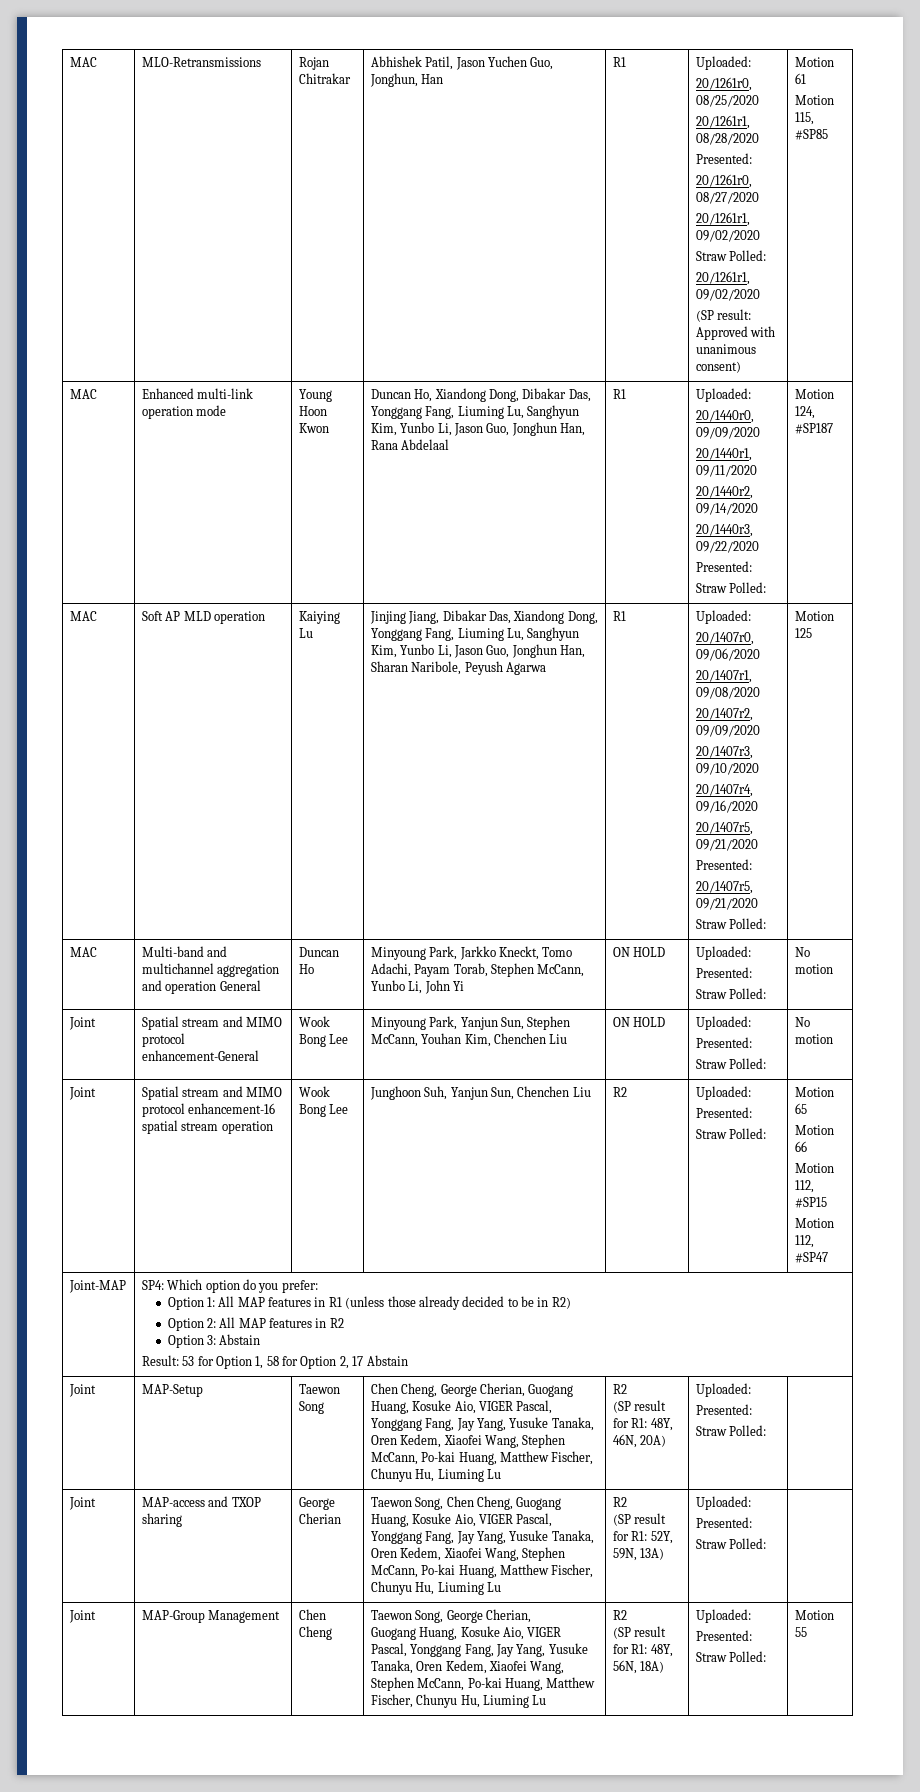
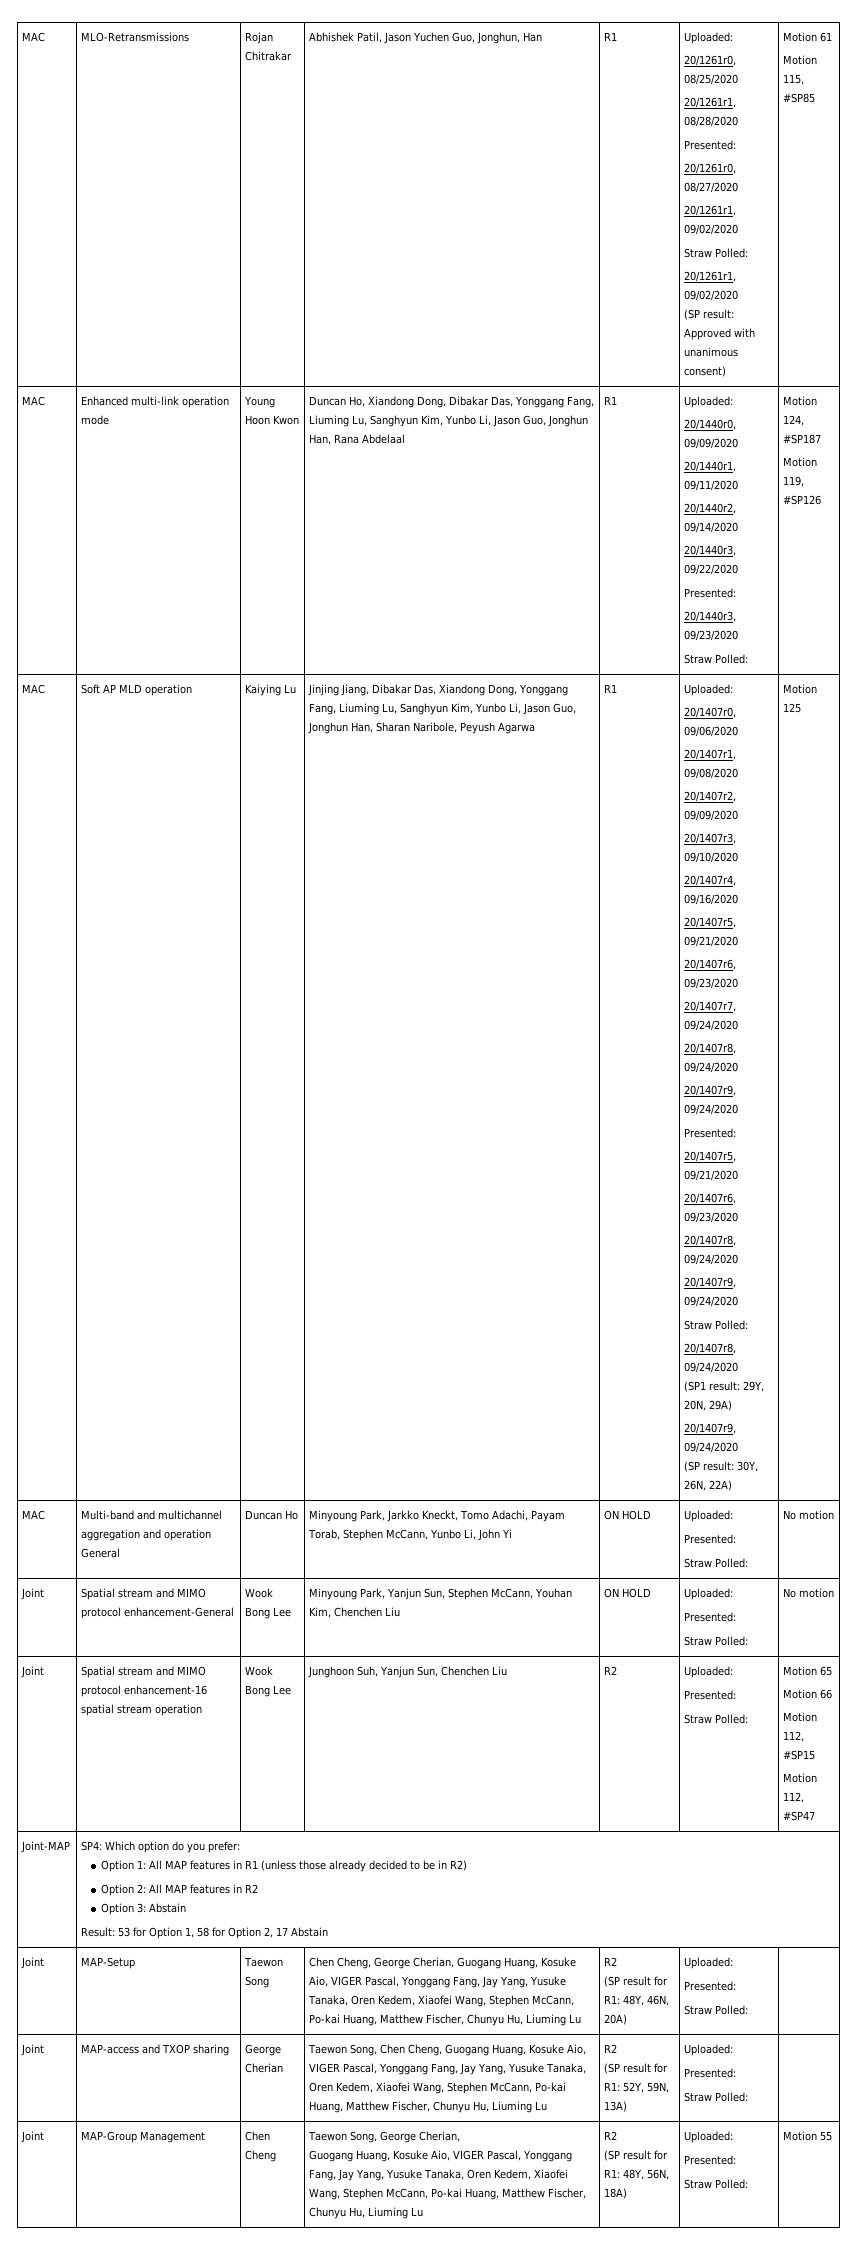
(752, 566) none -> [684,611,737,622] [684,630,739,641] // 20/1440r3, 09/23/2020
(833, 428) none -> [783,457,818,467] [783,476,805,487] [783,495,822,505] // Motion 119, #SP126
[695,859,752,870] [695,881,753,894] [695,898,758,910] [695,918,767,929] Presented: // 20/1407r5, 09/21/2020 // Straw Polled: -> [684,959,737,970] [684,978,739,989] [684,1001,737,1012] [684,1020,739,1031] [684,1043,737,1054] [684,1062,739,1073] [684,1085,737,1096] [684,1104,739,1115] [684,1128,737,1138] [684,1151,737,1162] [684,1170,739,1181] [684,1193,737,1204] [684,1212,739,1223] [684,1235,737,1246] [684,1254,739,1265] [684,1277,737,1288] [684,1296,739,1307] [684,1320,749,1330] [684,1343,737,1354] [684,1362,739,1373] [684,1381,765,1392] [684,1400,733,1411] [684,1423,737,1434] [684,1442,739,1453] [684,1461,759,1472] [684,1480,733,1491] 20/1407r6, 09/23/2020 // 20/1407r7, 09/24/2020 // 20/1407r8, 09/24/2020 // 20/1407r9, 09/24/2020 // Presented: // 20/1407r5, 09/21/2020 // 20/1407r6, 09/23/2020 // 20/1407r8, 09/24/2020 // 20/1407r9, 09/24/2020 // Straw Polled: // 20/1407r8, 09/24/2020 // (SP1 result: 29Y, 20N, 29A) // 20/1407r9, 09/24/2020 // (SP result: 30Y, 26N, 22A)

